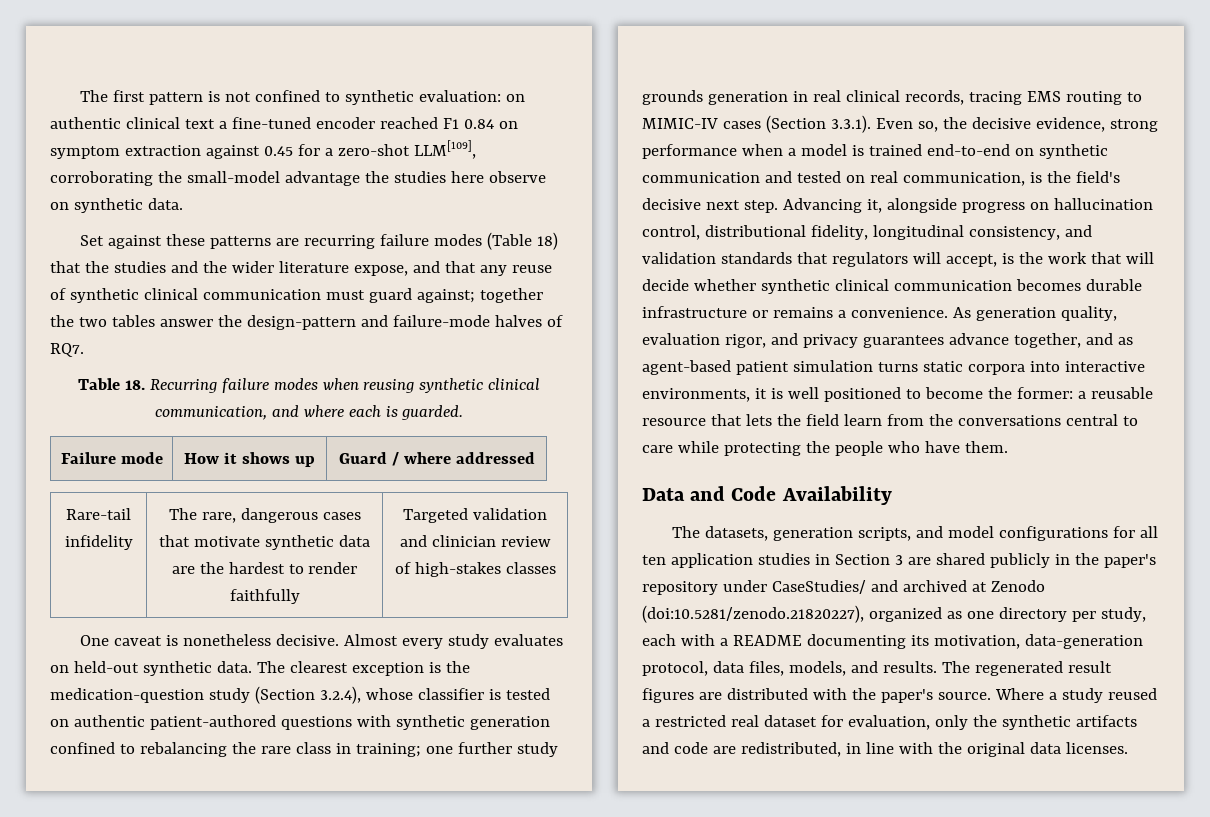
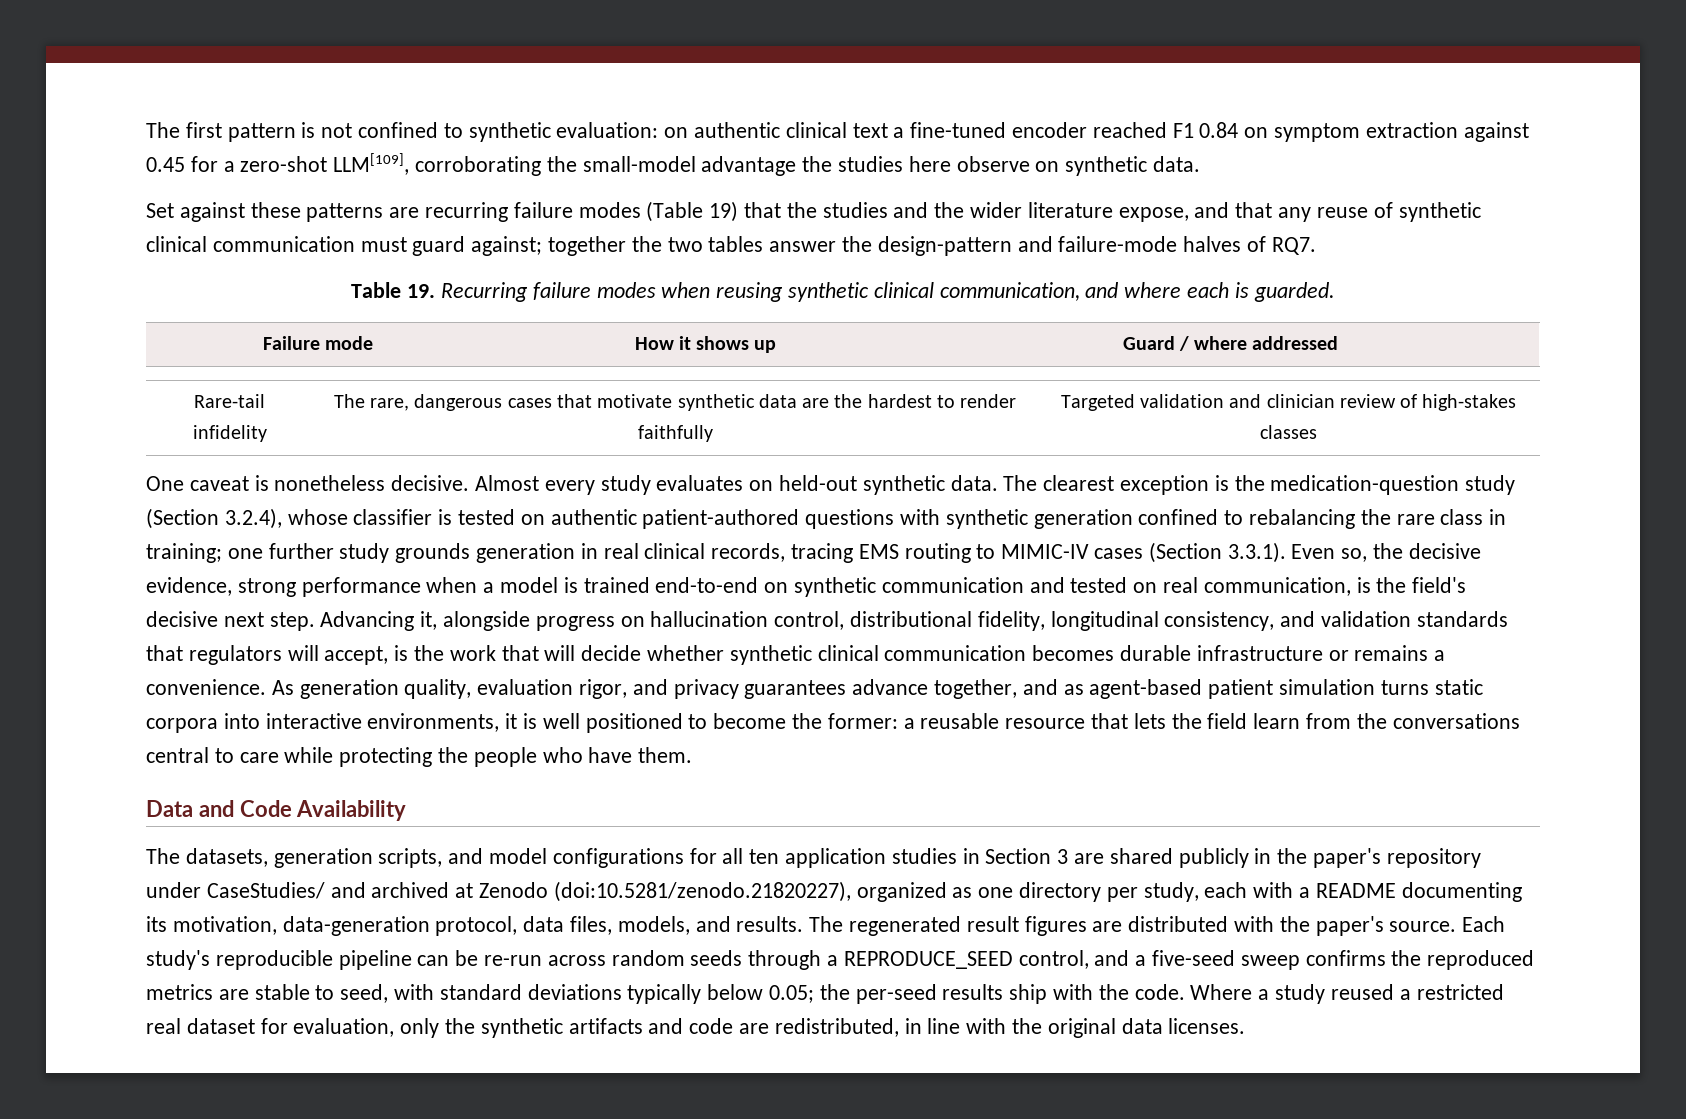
[536,232,558,250] 18) -> [709,201,739,222] 19)
[124,380,145,390] 18. -> [407,284,436,298] 19.
(991, 696) none -> [1462,916,1506,932] [146,950,1535,970] [146,984,1185,1004] Each study's reproducible pipeline can be re-run across random seeds through a REPRODUCE_SEED control, and a five-seed sweep confirms the reproduced metrics are stable to seed, with standard deviations typically below 0.05; the per-seed results ship with the code.

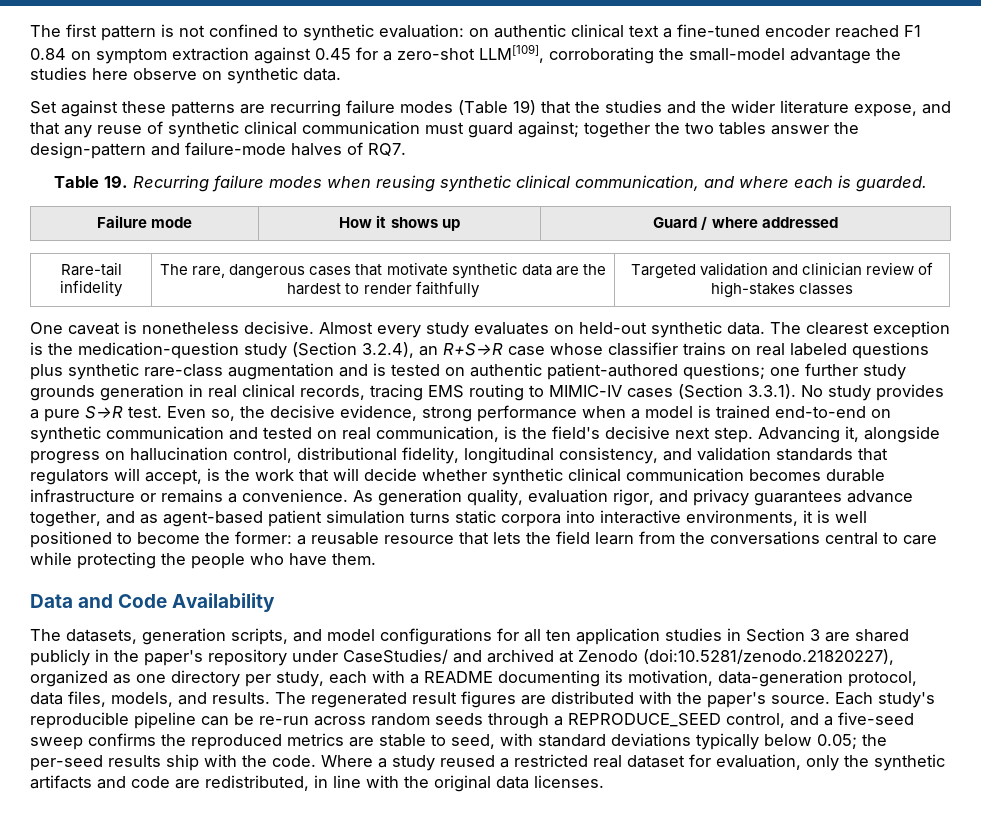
[287,509,433,525] whose classifier -> [419,342,929,359] [30,363,368,380] an R+S→R case whose classifier trains on real labeled questions plus synthetic rare-class augmentation and
[805,509,1507,529] [146,543,222,563] questions with synthetic generation confined to rebalancing the rare class in training; -> [683,363,765,380] questions;
(1286, 552) none -> [801,384,944,401] [30,406,162,422] No study provides a pure S→R test.

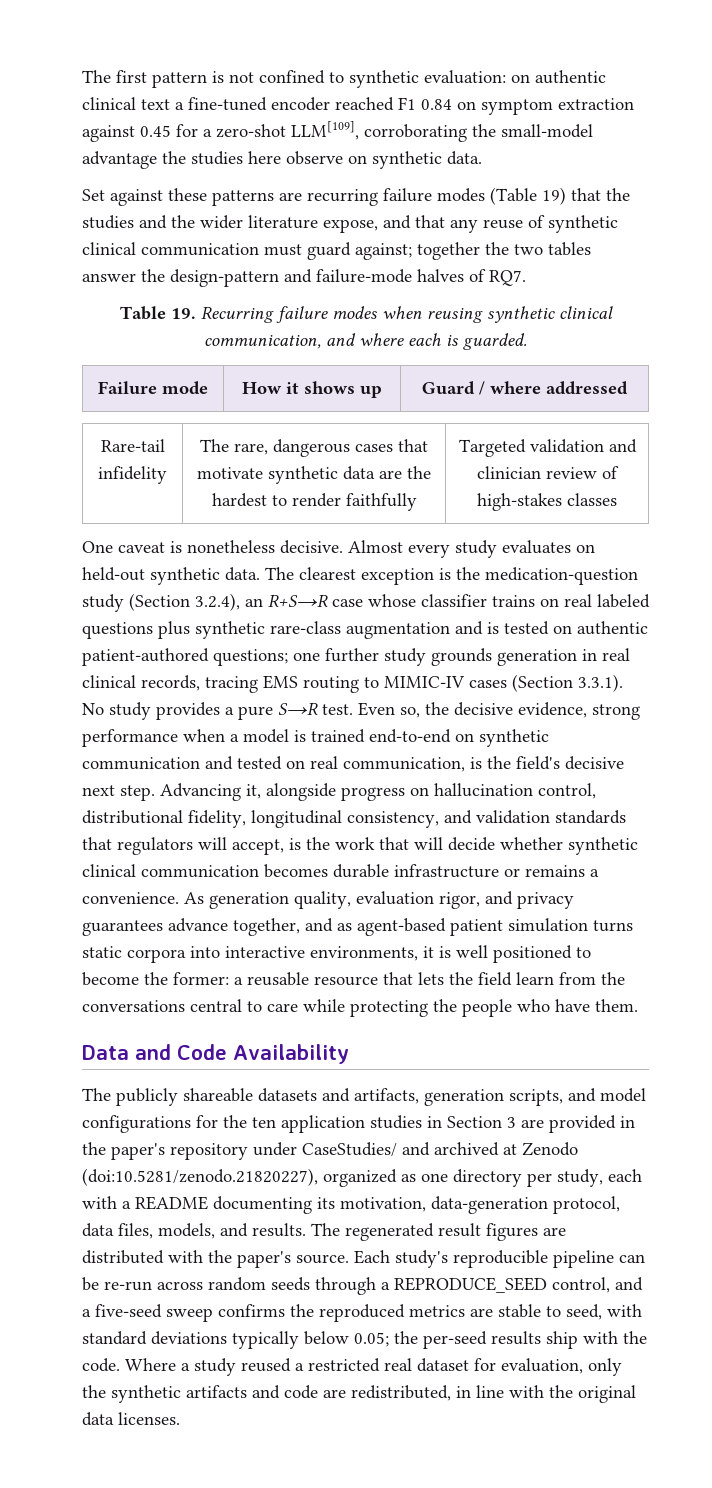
[66,629,137,644] datasets, -> [116,1088,419,1106] publicly shareable datasets and artifacts,
[524,629,541,642] all -> [223,1115,247,1128] the
[855,629,909,642] [30,649,90,666] shared publicly -> [549,1115,616,1133] provided

